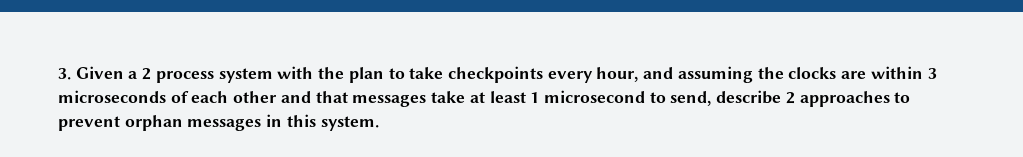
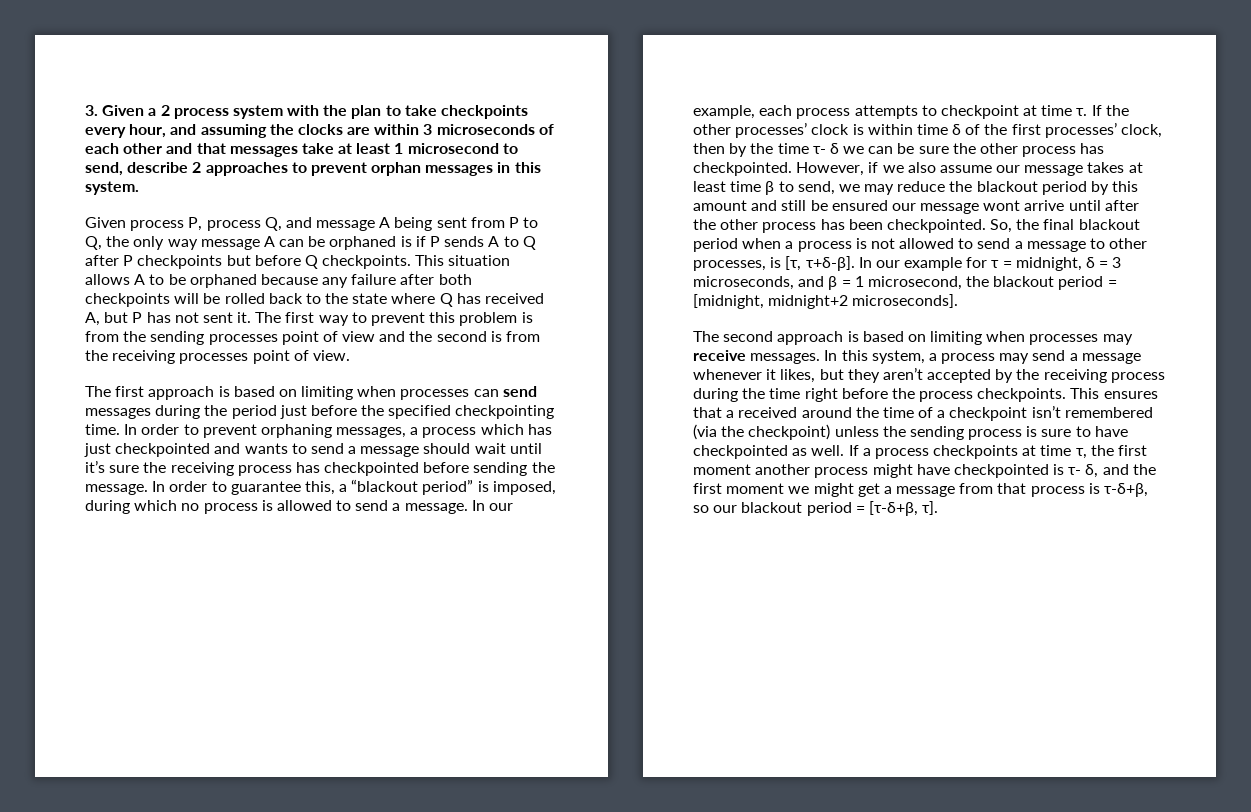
(379, 123) none -> [85,217,539,231] [85,236,536,250] [85,255,511,269] [85,274,472,288] [85,293,545,307] [85,312,533,326] [85,331,541,345] [85,350,350,364] [85,386,537,400] [85,405,555,419] [85,424,552,438] [84,443,542,457] [85,460,555,476] [85,479,556,495] [85,500,514,514] [693,105,1129,119] [693,122,1163,138] [693,143,1105,157] [693,162,1143,176] [693,181,1139,195] [693,200,1139,214] [693,219,1140,233] [693,238,1148,252] [693,256,1122,271] [693,276,1117,290] [693,294,959,309] [693,331,1133,345] [693,350,1141,364] [693,367,1165,383] [693,388,1158,402] [693,405,1153,421] [693,424,1128,440] [693,445,1148,459] [693,464,1156,478] [693,483,1149,497] [693,501,939,516] // Given process P, process Q, and message A being sent from P to Q, the only way message A can be orphaned is if P sends A to Q after P checkpoints but before Q checkpoints. This situation allows A to be orphaned because any failure after both checkpoints will be rolled back to the state where Q has received A, but P has not sent it. The first way to prevent this problem is from the sending processes point of view and the second is from the receiving processes point of view. // The first approach is based on limiting when processes can send messages during the period just before the specified checkpointing time. In order to prevent orphaning messages, a process which has just checkpointed and wants to send a message should wait until it’s sure the receiving process has checkpointed before sending the message. In order to guarantee this, a “blackout period” is imposed, during which no process is allowed to send a message. In our example, each process attempts to checkpoint at time τ. If the other processes’ clock is within time δ of the first processes’ clock, then by the time τ- δ we can be sure the other process has checkpointed. However, if we also assume our message takes at least time β to send, we may reduce the blackout period by this amount and still be ensured our message wont arrive until after the other process has been checkpointed. So, the final blackout period when a process is not allowed to send a message to other processes, is [τ, τ+δ-β]. In our example for τ = midnight, δ = 3 microseconds, and β = 1 microsecond, the blackout period = [midnight, midnight+2 microseconds]. // The second approach is based on limiting when processes may receive messages. In this system, a process may send a message whenever it likes, but they aren’t accepted by the receiving process during the time right before the process checkpoints. This ensures that a received around the time of a checkpoint isn’t remembered (via the checkpoint) unless the sending process is sure to have checkpointed as well. If a process checkpoints at time τ, the first moment another process might have checkpointed is τ- δ, and the first moment we might get a message from that process is τ-δ+β, so our blackout period = [τ-δ+β, τ].

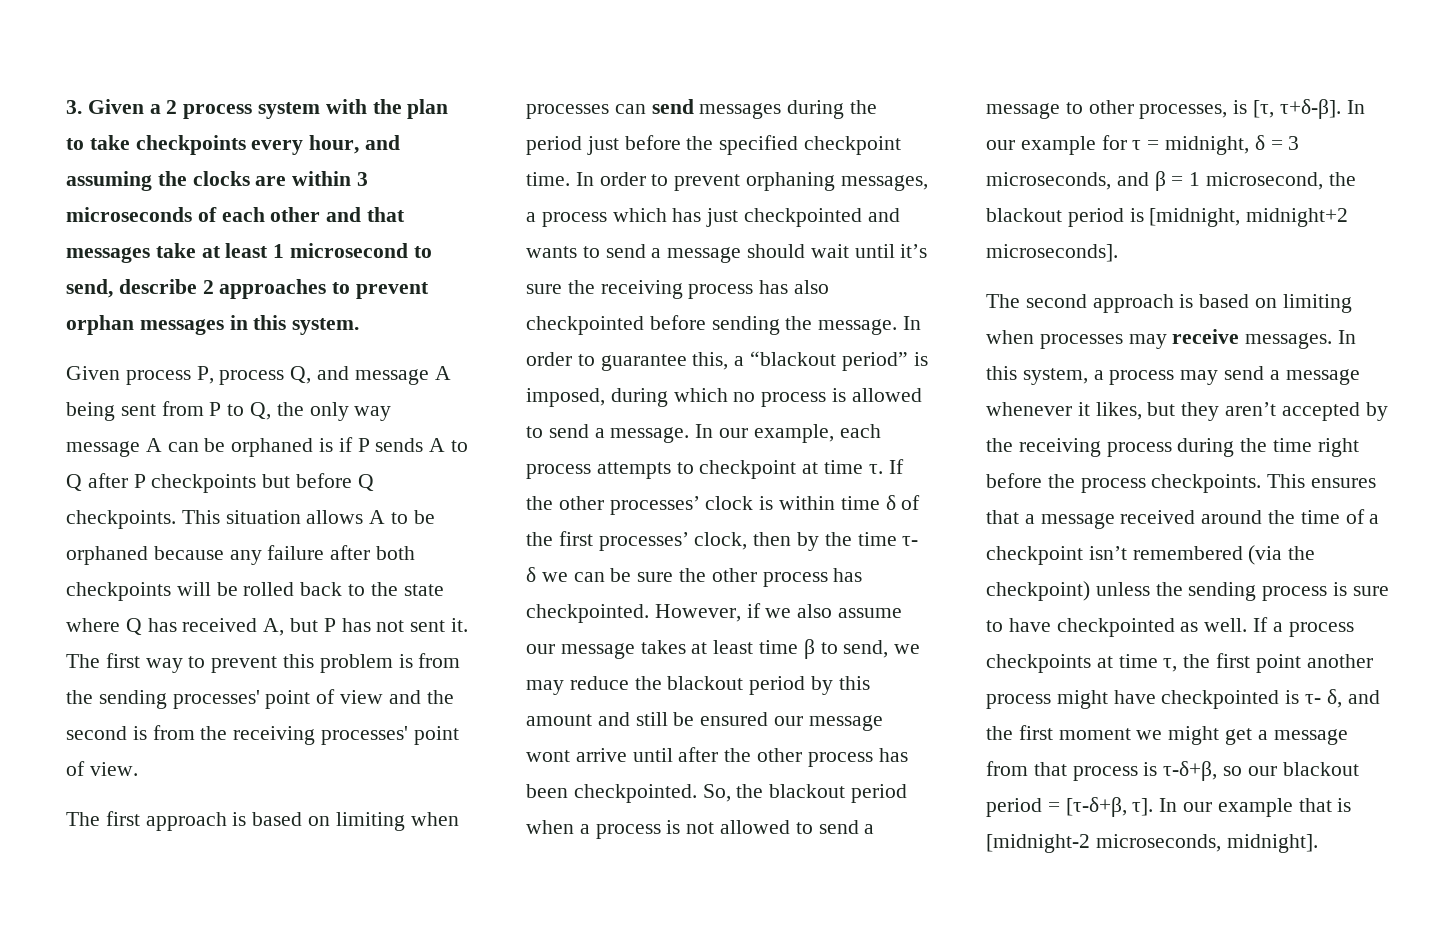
[208,334,278,345] processes -> [172,690,260,709] processes'
[179,353,249,364] processes -> [321,726,409,745] processes'
[455,405,555,419] checkpointing -> [804,136,902,155] checkpoint
(320, 467) none -> [794,280,830,294] also
[1043,219,1075,230] final -> (764, 791) none
[1107,280,1117,287] = -> [1129,208,1144,222] is
(735, 414) none -> [1040,513,1115,529] message
[693,464,751,475] moment -> [1255,654,1301,673] point
(939, 508) none -> [1159,798,1352,817] [986,834,1318,853] In our example that is [midnight-2 microseconds, midnight].

